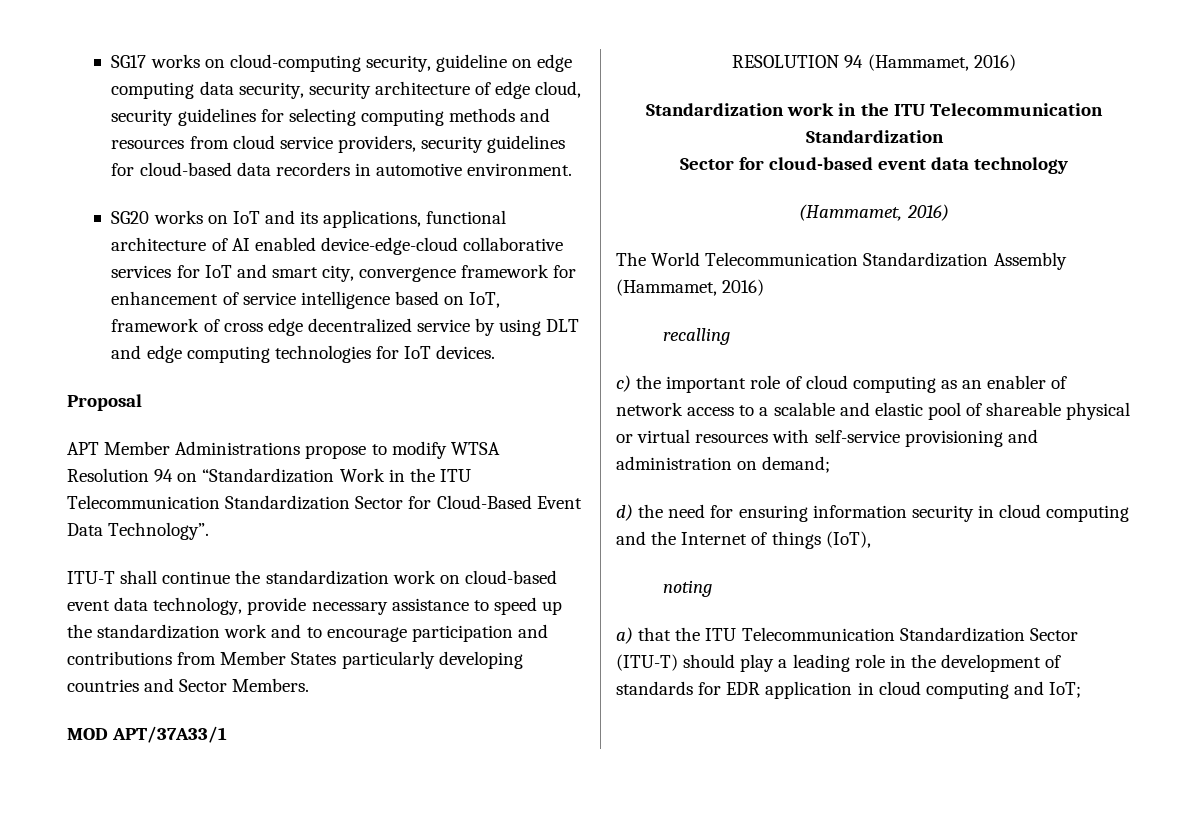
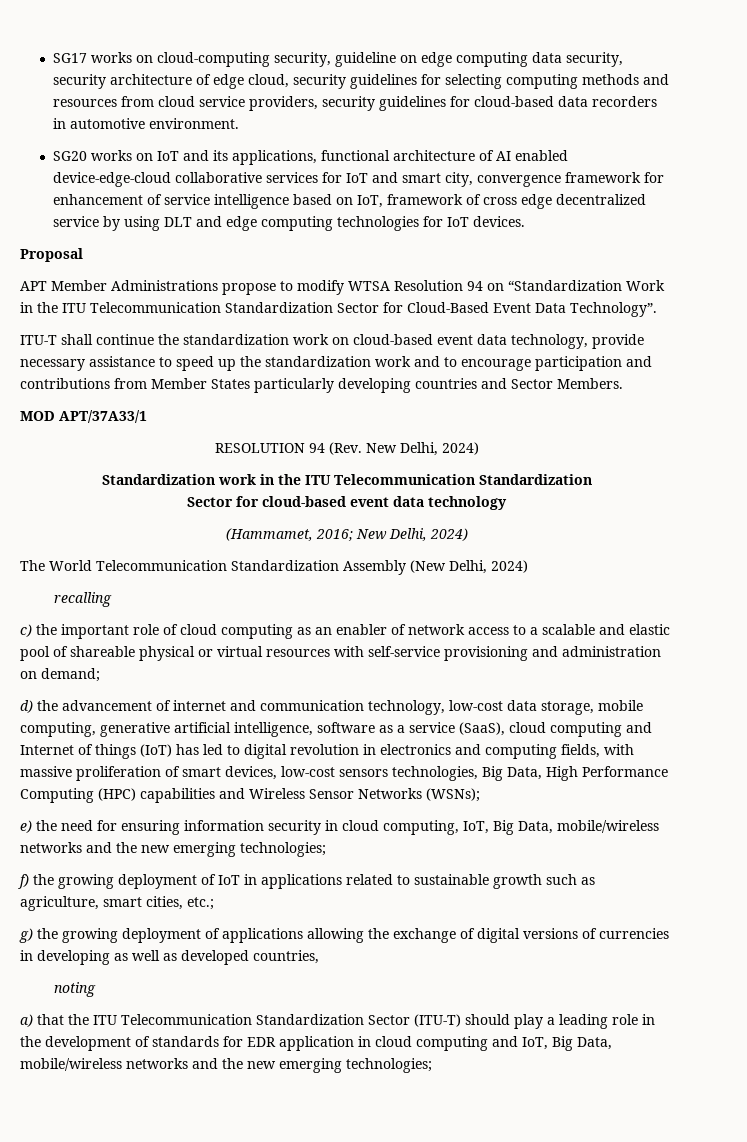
[867,54,1016,71] (Hammamet, 2016) -> [328,442,479,456] (Rev. New Delhi, 2024)
[906,204,949,221] 2016) -> [315,528,468,542] 2016; New Delhi, 2024)
[616,279,765,296] (Hammamet, 2016) -> [410,560,528,574] (New Delhi, 2024)
(664, 511) none -> [62,700,643,715] [20,722,652,737] [20,744,634,759] [20,766,668,781] [20,788,480,803] [20,820,57,833] advancement of internet and communication technology, low-cost data storage, mobile computing, generative artificial intelligence, software as a service (SaaS), cloud computing and Internet of things (IoT) has led to digital revolution in electronics and computing fields, with massive proliferation of smart devices, low-cost sensors technologies, Big Data, High Performance Computing (HPC) capabilities and Wireless Sensor Networks (WSNs); // e) the
[1046,505,1130,522] [616,531,871,549] computing and the Internet of things (IoT), -> [383,820,659,835] [20,842,326,857] [18,874,595,889] [20,896,214,911] [19,928,669,943] [20,950,319,965] computing, IoT, Big Data, mobile/wireless networks and the new emerging technologies; // f) the growing deployment of IoT in applications related to sustainable growth such as agriculture, smart cities, etc.; // g) the growing deployment of applications allowing the exchange of digital versions of currencies in developing as well as developed countries,
[1049,682,1082,698] IoT; -> [522,1036,612,1051] [20,1058,432,1073] IoT, Big Data, mobile/wireless networks and the new emerging technologies;

